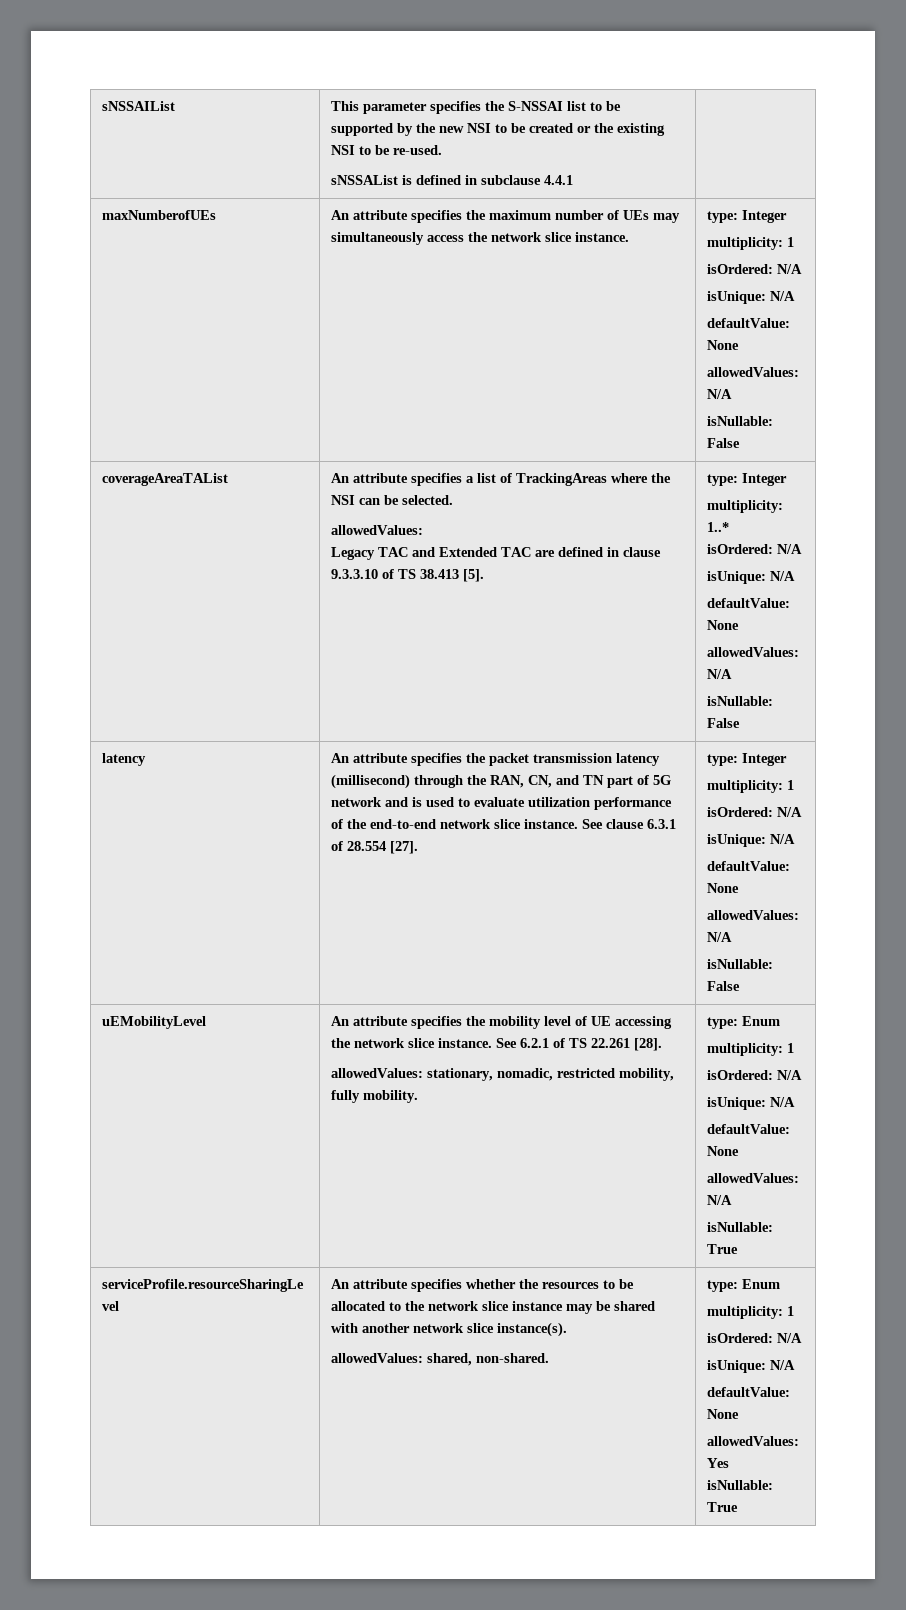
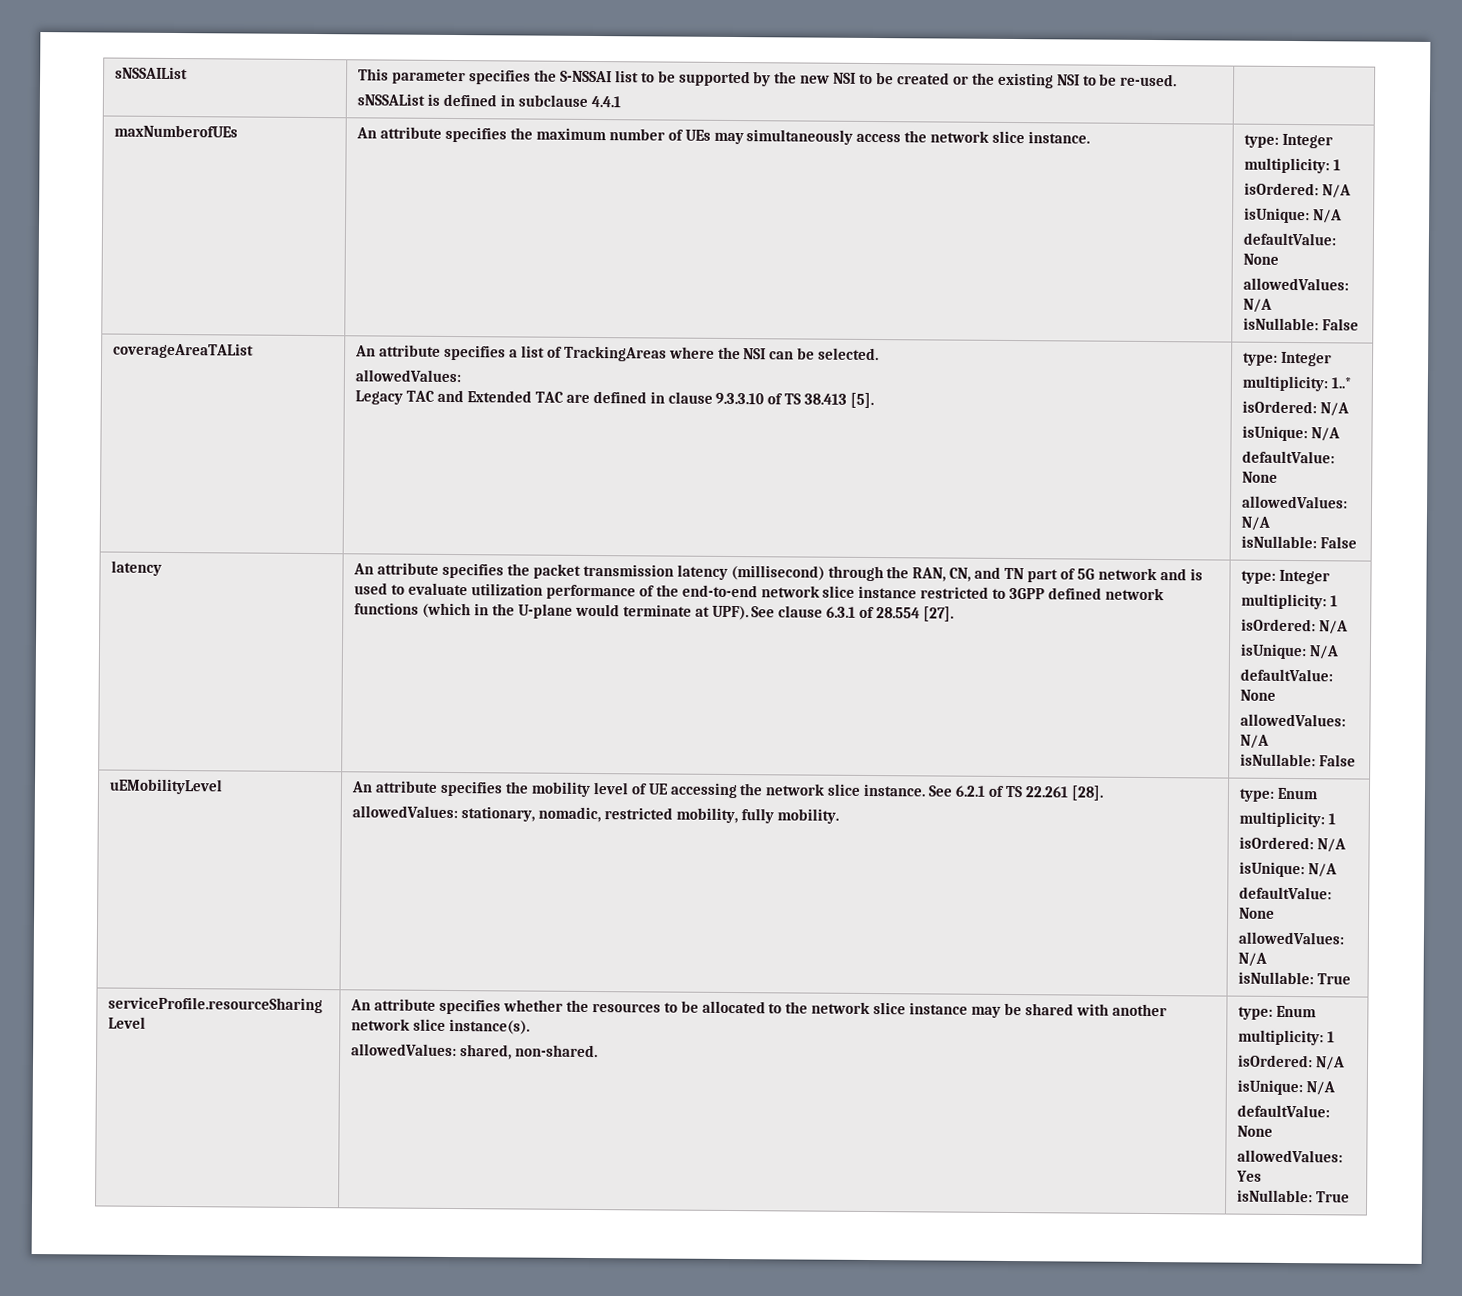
[523,819,578,829] instance. -> [858,585,1164,601] [354,602,749,621] instance restricted to 3GPP defined network functions (which in the U-plane would terminate at UPF).

